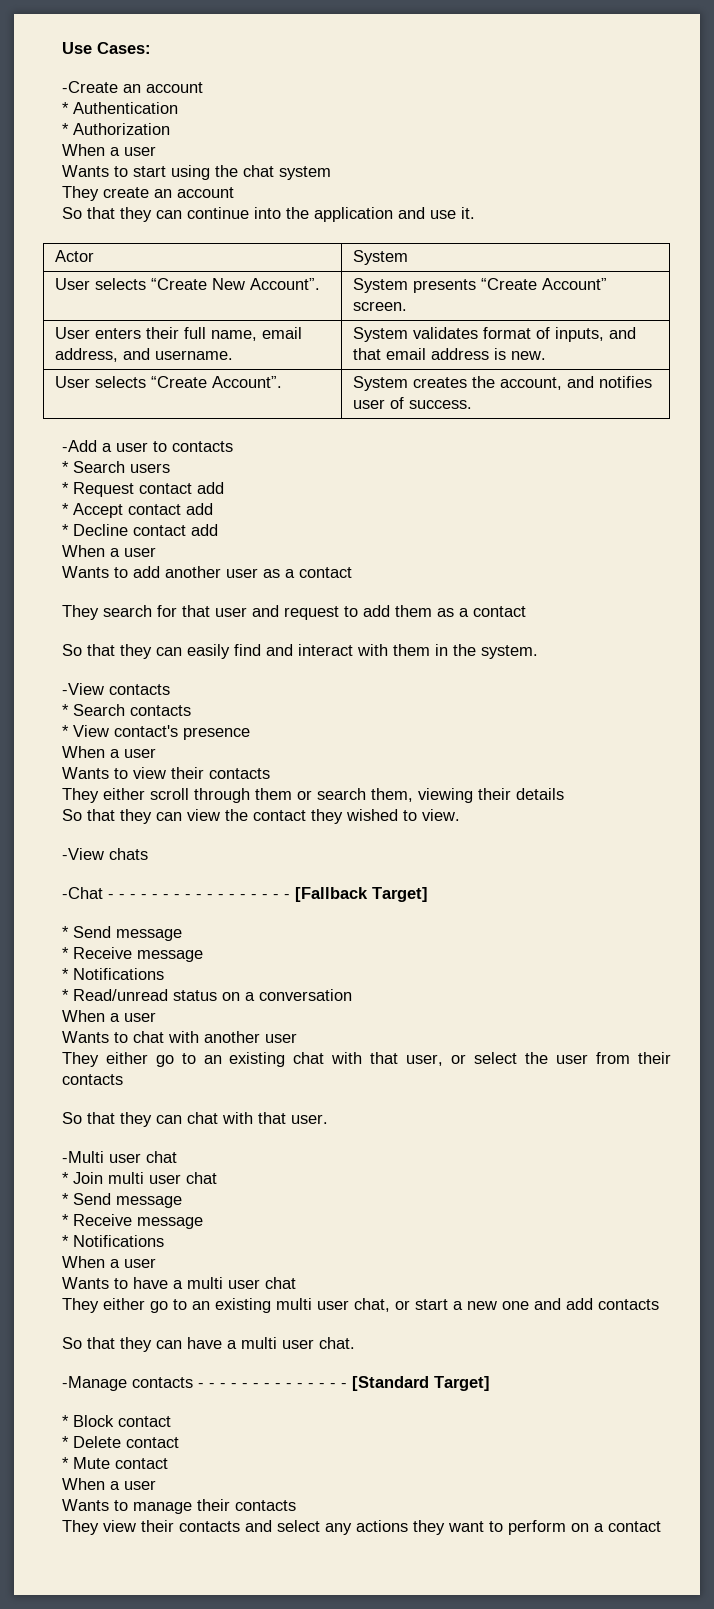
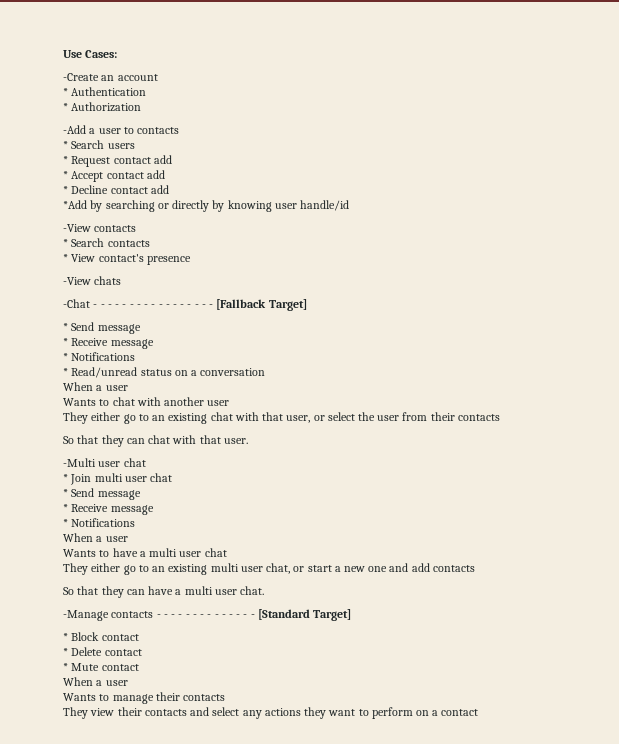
[61,144,156,156] [61,165,331,180] [61,186,234,201] [61,207,475,222] [55,250,95,262] [353,250,409,265] [55,278,321,290] [353,278,608,293] [353,301,408,311] [55,327,303,341] [55,348,234,362] [353,327,637,342] [353,348,547,360] [55,376,283,388] [353,376,653,391] [353,397,473,409] // When a user // Wants to start using the chat system // They create an account // So that they can continue into the application and use it. // Actor | System // User selects “Create New Account”. | System presents “Create Account” screen. // User enters their full name, email address, and username. | System validates format of inputs, and that email address is new. // User selects “Create Account”. | System creates the account, and notifies user of success. -> (142, 107) none
[61,545,156,557] [61,566,352,578] [61,605,526,620] [61,644,538,659] When a user // Wants to add another user as a contact // They search for that user and request to add them as a contact // So that they can easily find and interact with them in the system. -> [63,200,350,212] *Add by searching or directly by knowing user handle/id
[61,746,156,758] [61,767,270,779] [61,788,564,803] [61,809,460,824] // When a user // Wants to view their contacts // They either scroll through them or search them, viewing their details // So that they can view the contact they wished to view. -> (191, 260) none

